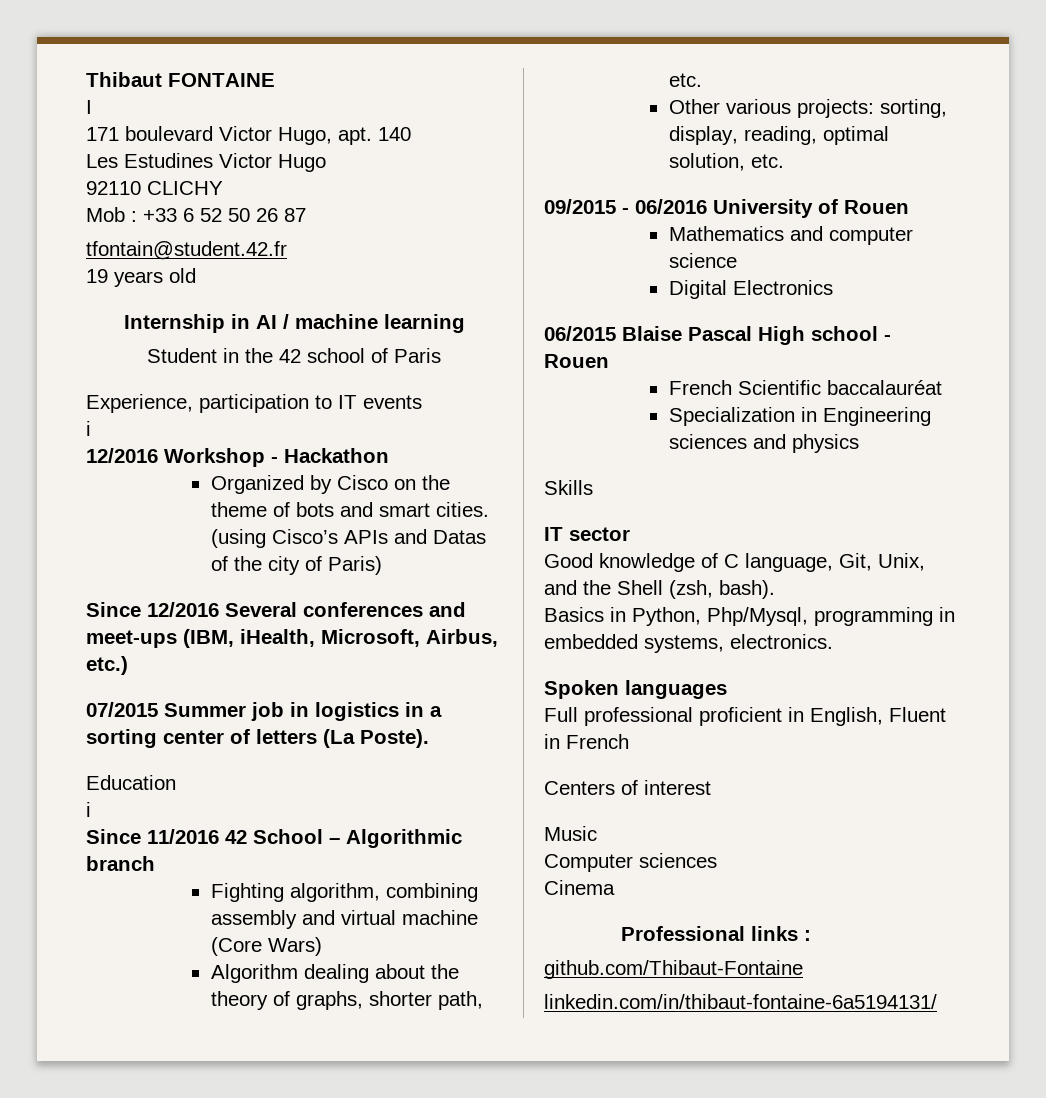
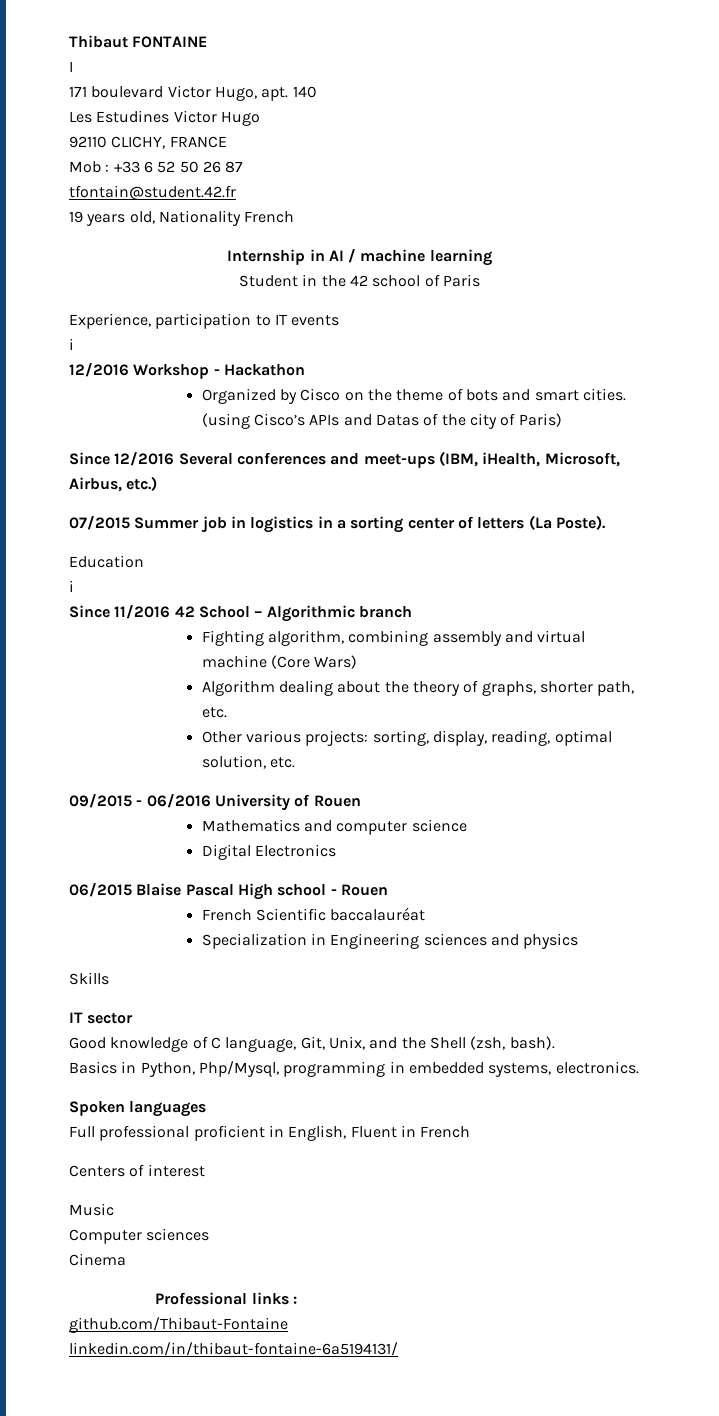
[147,181,223,195] CLICHY -> [111,136,227,149] CLICHY, FRANCE
[169,268,196,283] old -> [129,210,295,226] old, Nationality French

